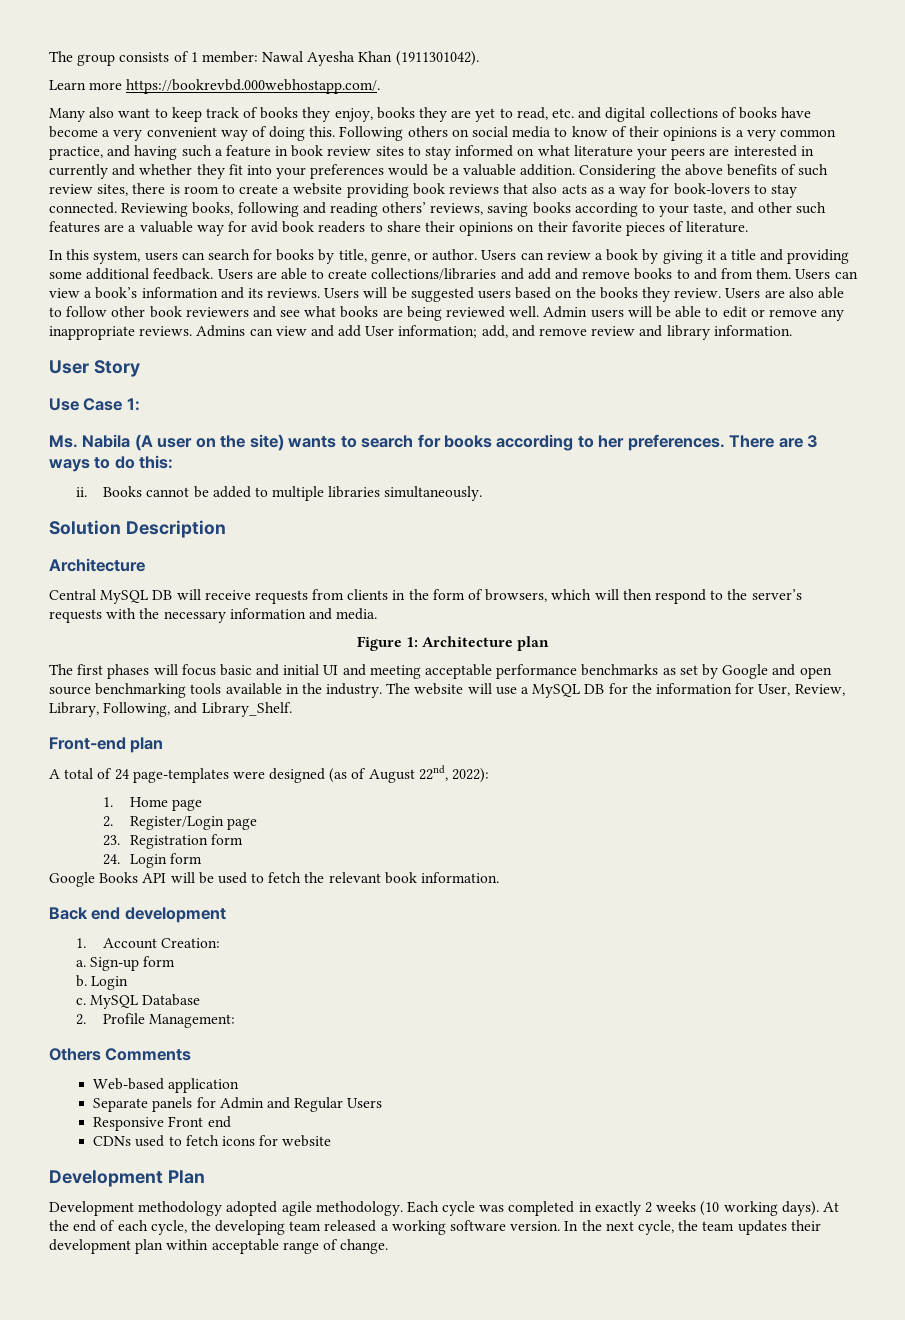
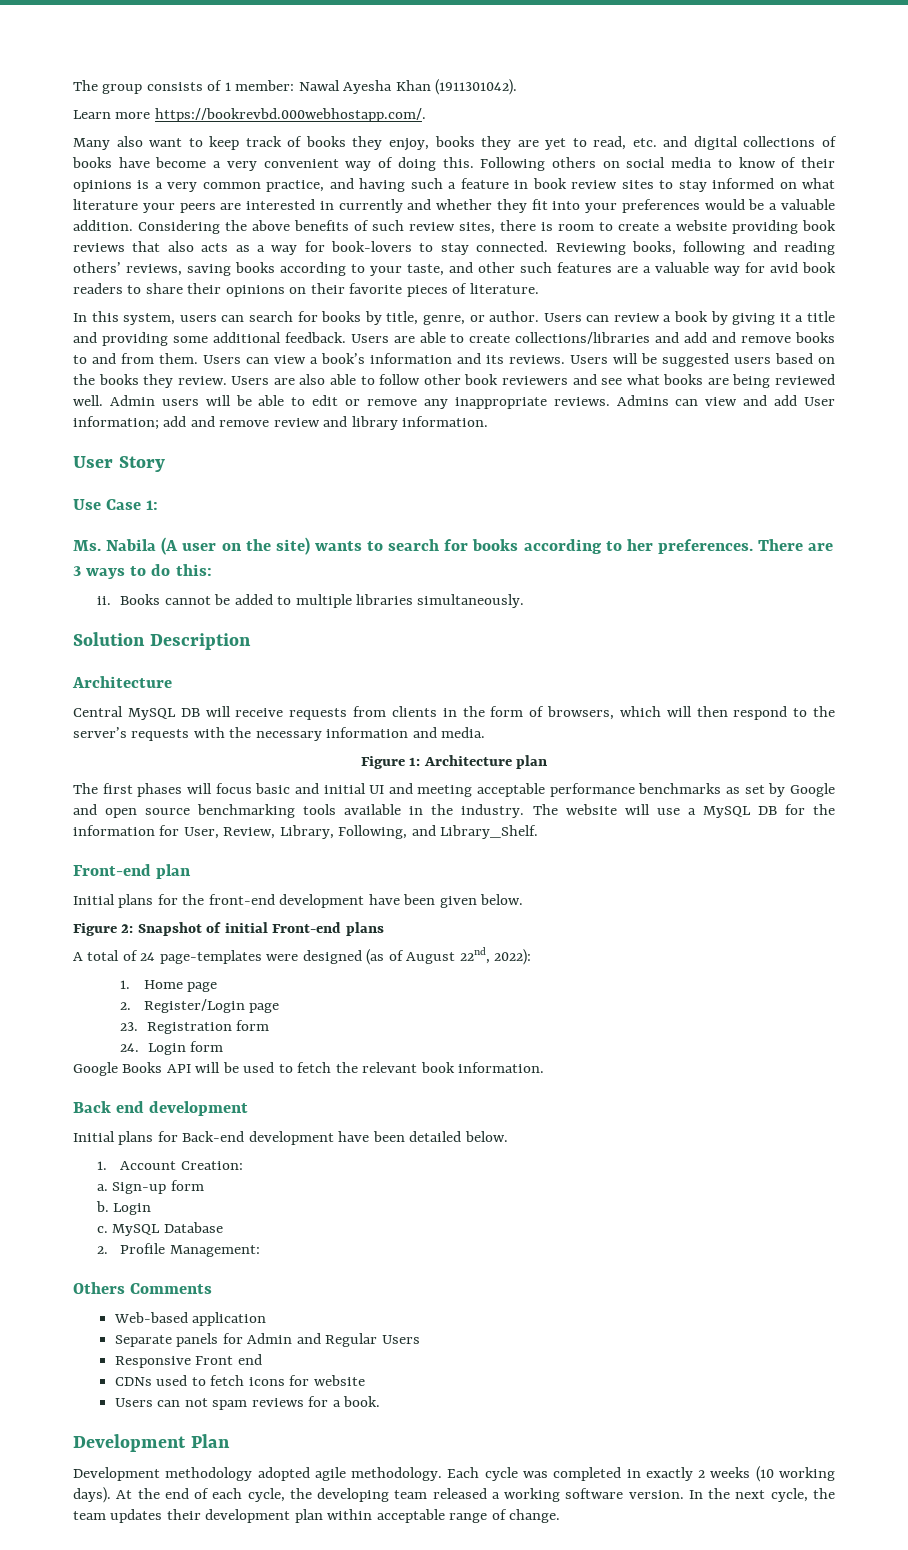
[481,325,508,338] add, -> [163,416,187,427] add
(164, 745) none -> [73,894,524,908] [73,922,384,936] // Initial plans for the front-end development have been given below. // Figure 2: Snapshot of initial Front-end plans
(226, 915) none -> [73,1131,508,1145] // Initial plans for Back-end development have been detailed below.
(332, 1141) none -> [114,1396,380,1410] // Users can not spam reviews for a book.

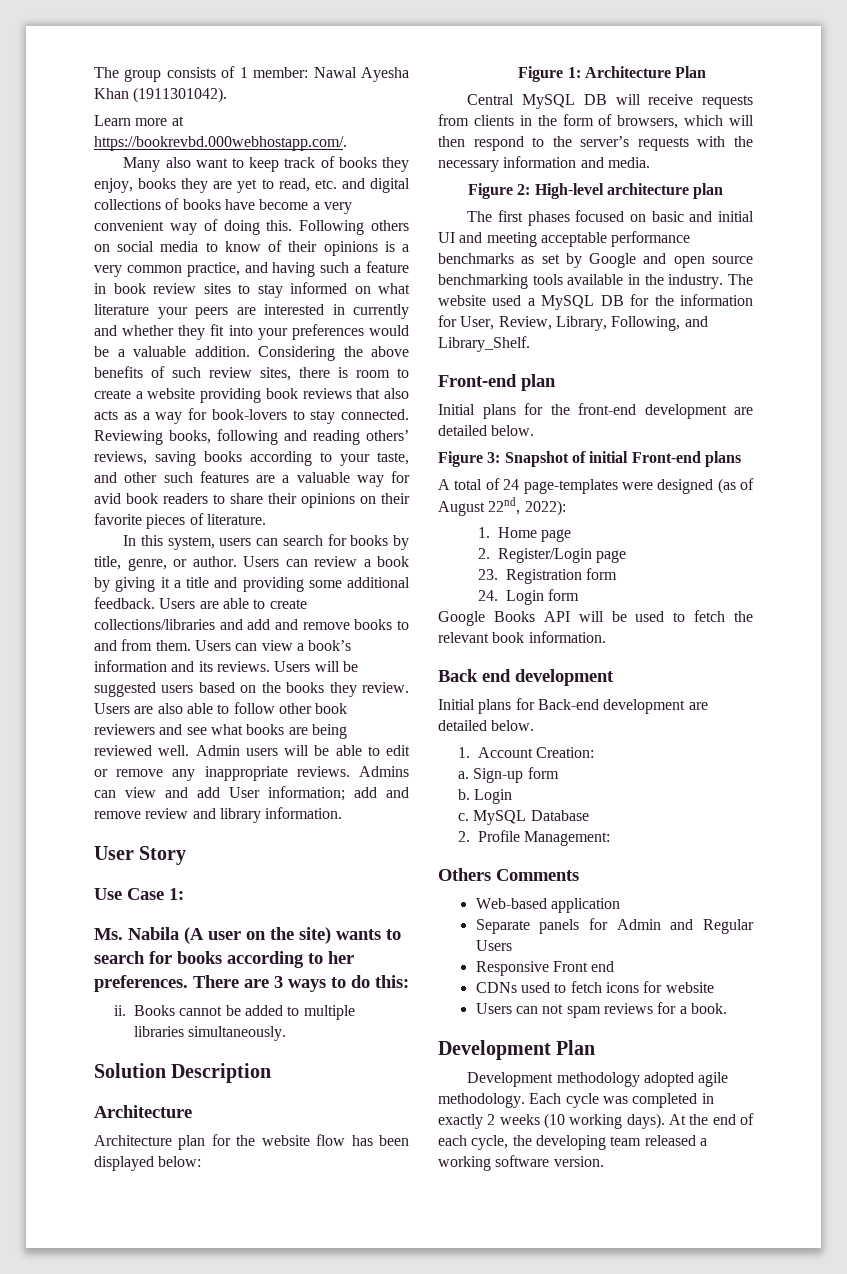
(151, 115) none -> [171,116,184,126] at
(172, 682) none -> [94,1134,409,1150] [94,1156,202,1171] [518,66,707,82] // Architecture plan for the website flow has been displayed below: // Figure 1: Architecture Plan
[409,755,512,766] 1: Architecture -> [517,183,689,199] 2: High-level architecture
[186,783,252,794] will focus -> [575,210,647,222] focused on
[624,804,680,815] will use -> [492,295,522,306] used
[368,894,477,908] have been given -> [734,407,753,415] [438,425,487,436] are detailed
[121,924,134,933] 2: -> [487,452,501,463] 3:
[338,1131,405,1142] have been -> [688,702,708,710] are
[688,1488,836,1502] [73,1509,561,1523] In the next cycle, the team updates their development plan within acceptable range of change. -> (604, 1161) none

